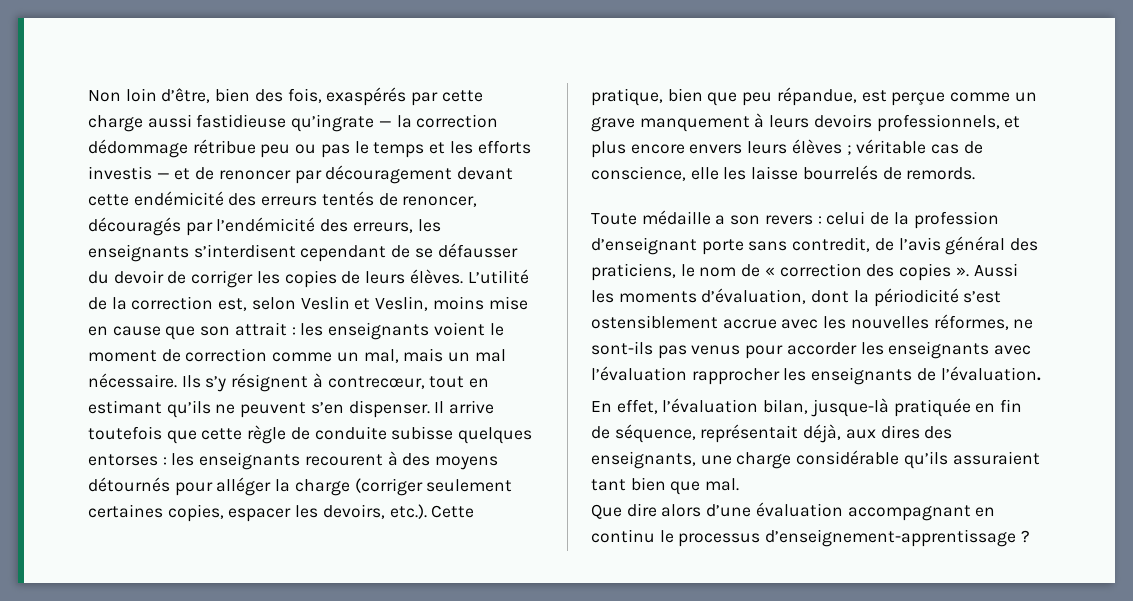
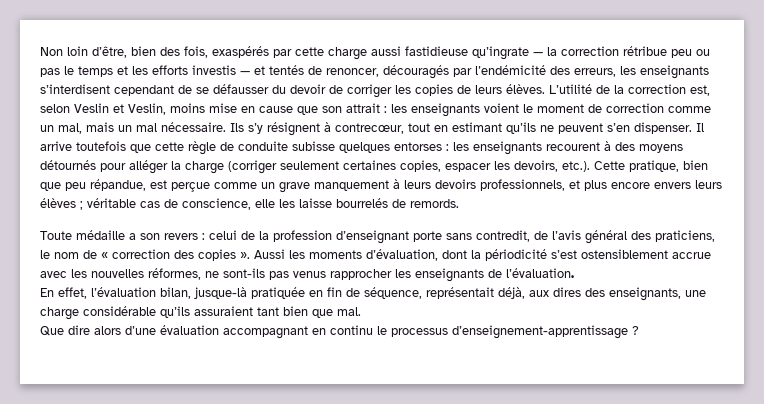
[88,139,188,158] dédommage -> (619, 51) none
[195,165,514,184] [88,191,318,206] de renoncer par découragement devant cette endémicité des erreurs -> (265, 70) none
[745,341,1032,359] [591,366,687,381] pour accorder les enseignants avec l’évaluation -> (326, 274) none

